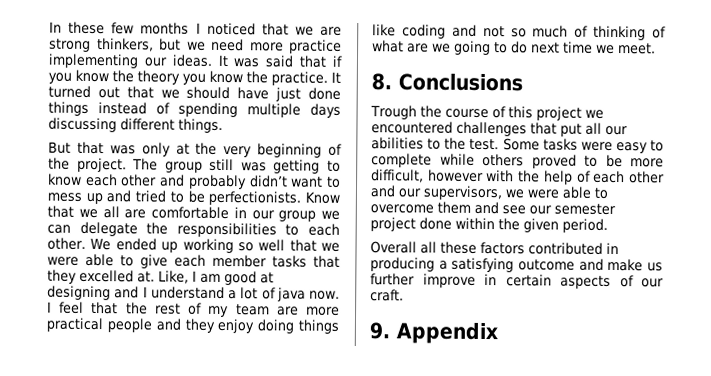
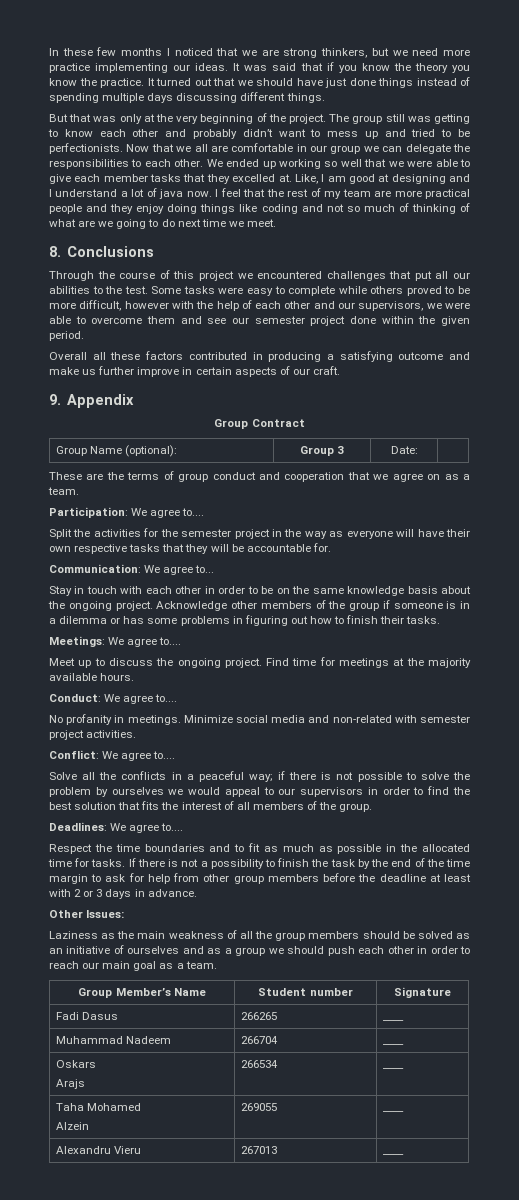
[305,191,340,204] Know -> [126,144,150,152] Now
[370,105,417,120] Trough -> [49,271,94,281] Through
(498, 333) none -> [214,419,305,429] [55,445,177,457] [299,446,345,456] [390,446,418,454] [49,471,471,482] [48,487,79,495] [49,507,205,518] [49,528,470,539] [49,543,331,554] [49,564,215,575] [49,586,471,596] [48,600,470,611] [49,615,441,626] [49,636,182,647] [49,657,472,668] [49,673,135,681] [49,694,178,704] [49,714,470,725] [49,730,137,740] [49,750,176,761] [49,771,470,782] [49,786,471,797] [49,801,373,812] [49,822,184,833] [49,843,471,854] [48,858,471,869] [49,873,471,884] [49,889,197,899] [49,910,125,918] [49,930,470,941] [49,945,470,956] [49,961,217,971] [78,988,206,998] [258,988,353,996] [394,987,451,998] [55,1012,118,1020] [240,1012,277,1020] [382,1020,404,1021] [55,1036,171,1044] [240,1036,278,1044] [382,1044,404,1045] [55,1060,96,1068] [55,1079,85,1089] [240,1060,278,1068] [382,1068,404,1069] [55,1103,141,1111] [55,1122,89,1130] [240,1103,277,1111] [382,1111,404,1112] [55,1146,141,1154] [240,1146,277,1154] [382,1154,404,1155] // Group Contract // Group Name (optional): | Group 3 | Date: | // These are the terms of group conduct and cooperation that we agree on as a team. // Participation: We agree to.... // Split the activities for the semester project in the way as everyone will have their own respective tasks that they will be accountable for. // Communication: We agree to... // Stay in touch with each other in order to be on the same knowledge basis about the ongoing project. Acknowledge other members of the group if someone is in a dilemma or has some problems in figuring out how to finish their tasks. // Meetings: We agree to.... // Meet up to discuss the ongoing project. Find time for meetings at the majority available hours. // Conduct: We agree to.... // No profanity in meetings. Minimize social media and non-related with semester project activities. // Conflict: We agree to.... // Solve all the conflicts in a peaceful way; if there is not possible to solve the problem by ourselves we would appeal to our supervisors in order to find the best solution that fits the interest of all members of the group. // Deadlines: We agree to.... // Respect the time boundaries and to fit as much as possible in the allocated time for tasks. If there is not a possibility to finish the task by the end of the time margin to ask for help from other group members before the deadline at least with 2 or 3 days in advance. // Other Issues: // Laziness as the main weakness of all the group members should be solved as an initiative of ourselves and as a group we should push each other in order to reach our main goal as a team. // Group Member’s Name | Student number | Signature // Fadi Dasus | 266265 | ____ // Muhammad Nadeem | 266704 | ____ // Oskars // Arajs | 266534 | ____ // Taha Mohamed // Alzein | 269055 | ____ // Alexandru Vieru | 267013 | ____

